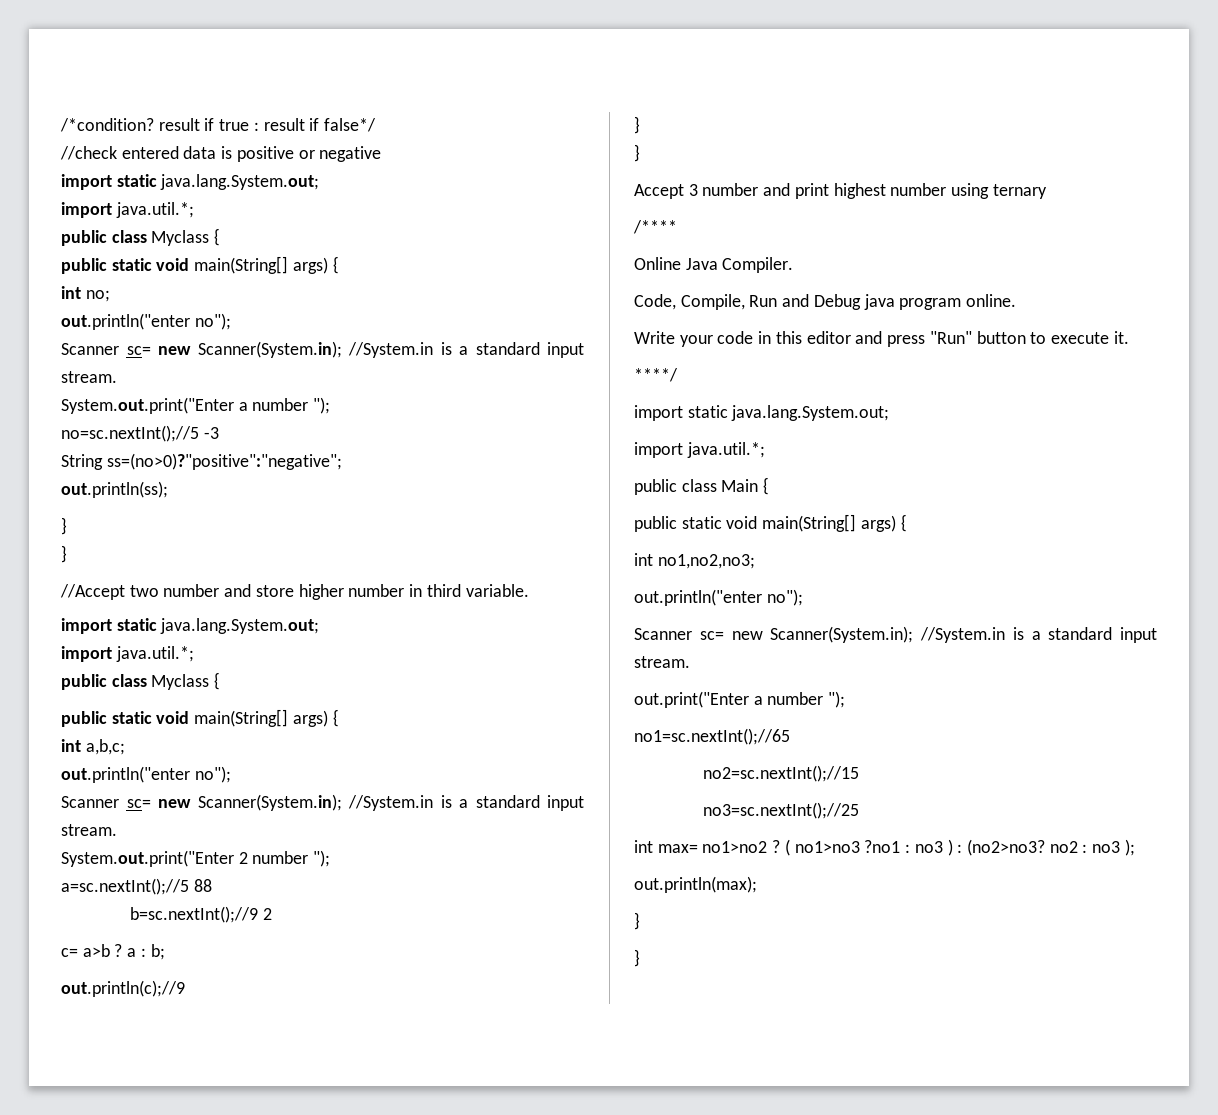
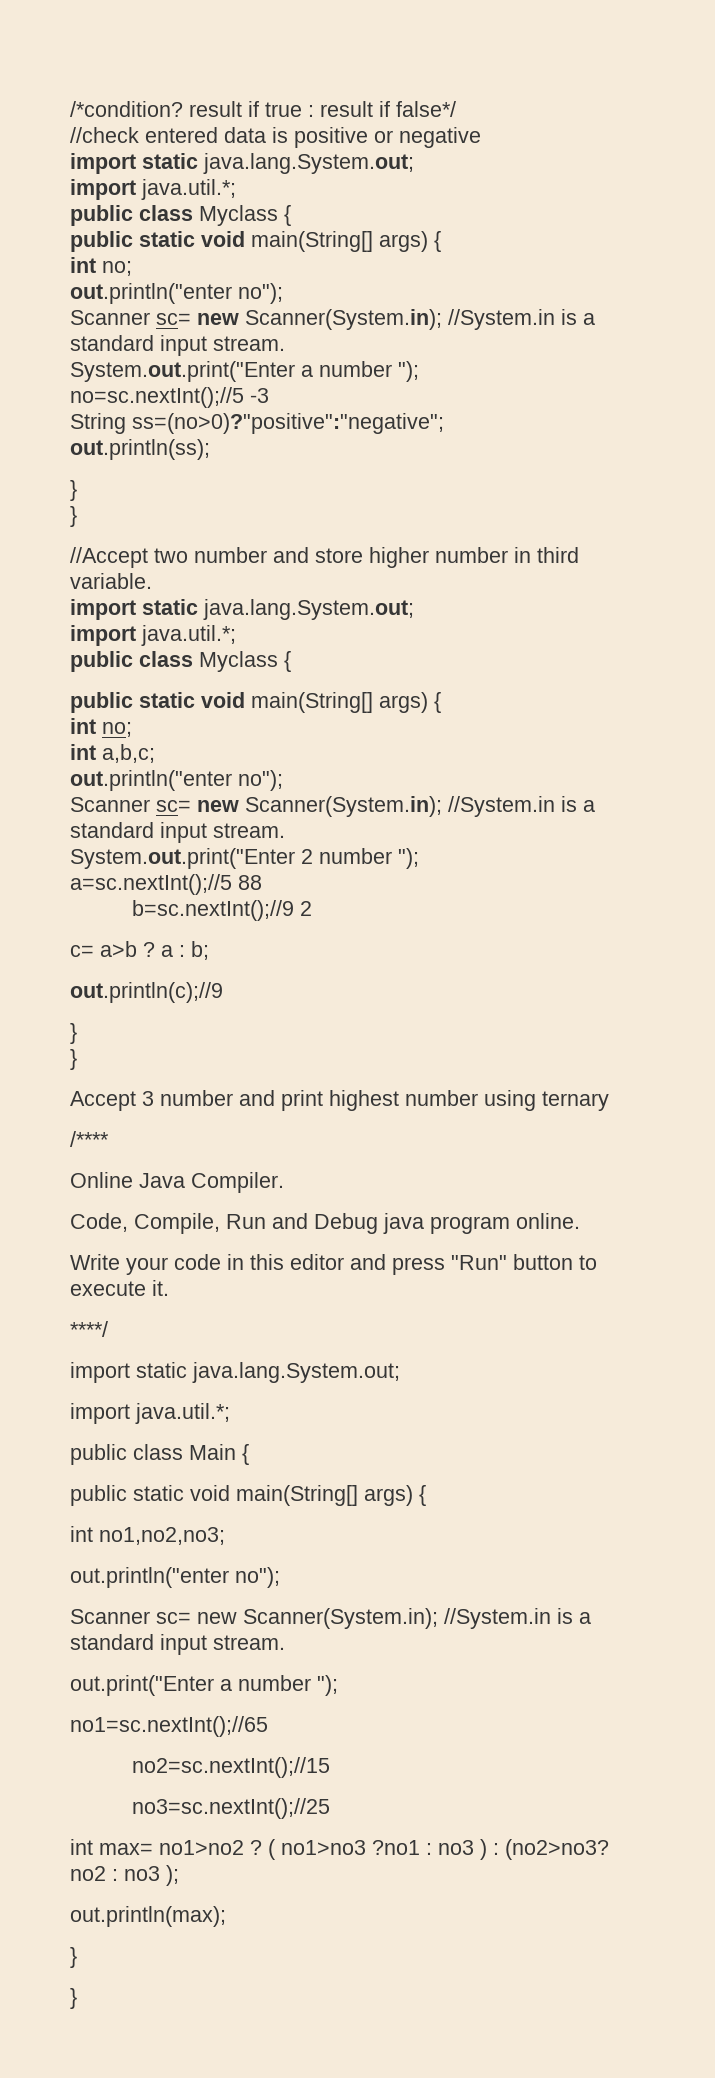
(339, 718) none -> [70,718,132,737] // int no;

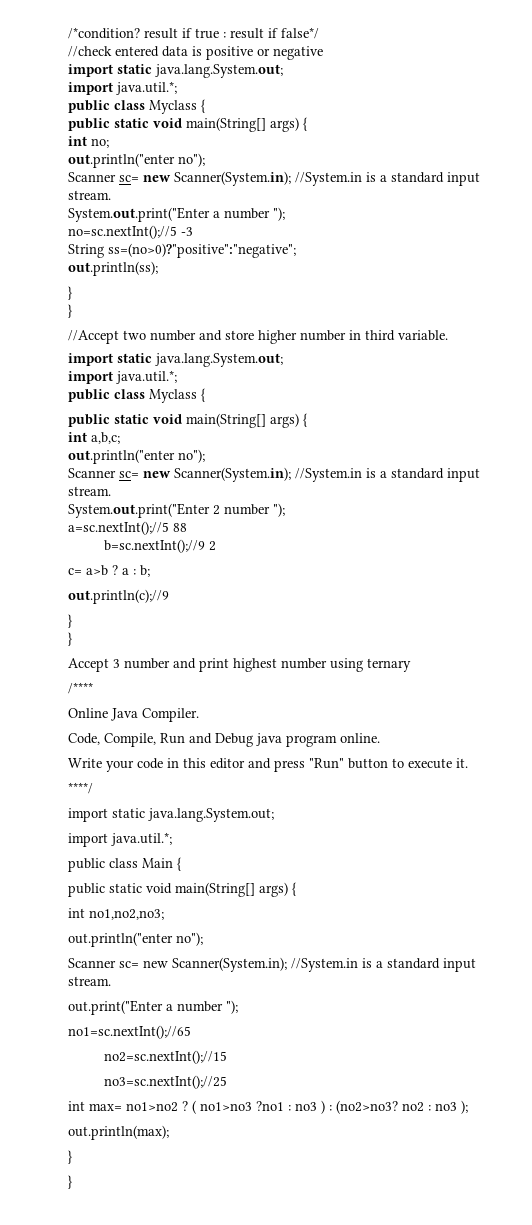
[70,718,132,737] // int no; -> (307, 420) none

